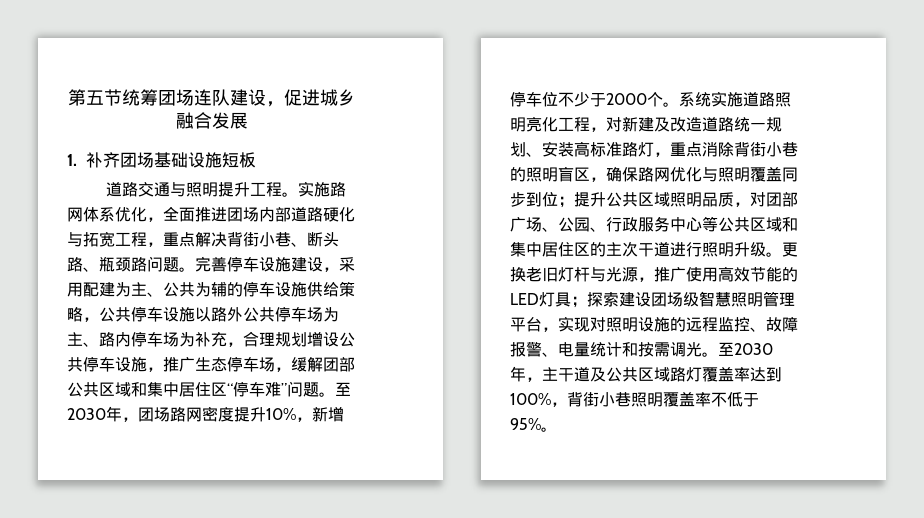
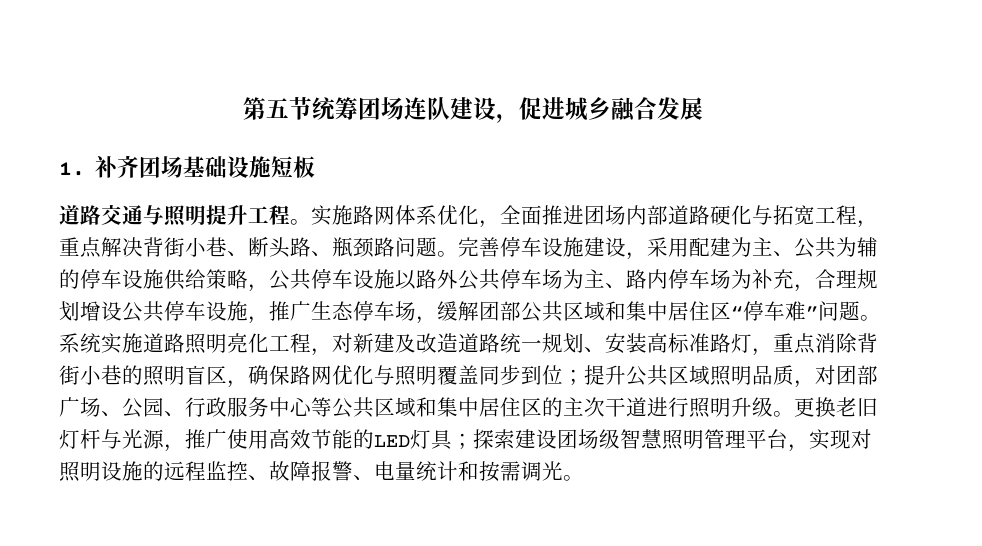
[335,382,351,396] [67,406,344,422] [510,91,679,107] 至2030年，团场路网密度提升10%，新增停车位不少于2000个。 -> (881, 318) none
[718,342,773,356] [510,366,782,382] [510,392,759,407] [510,418,557,432] 至2030年，主干道及公共区域路灯覆盖率达到100%，背街小巷照明覆盖率不低于95%。 -> (584, 478) none

